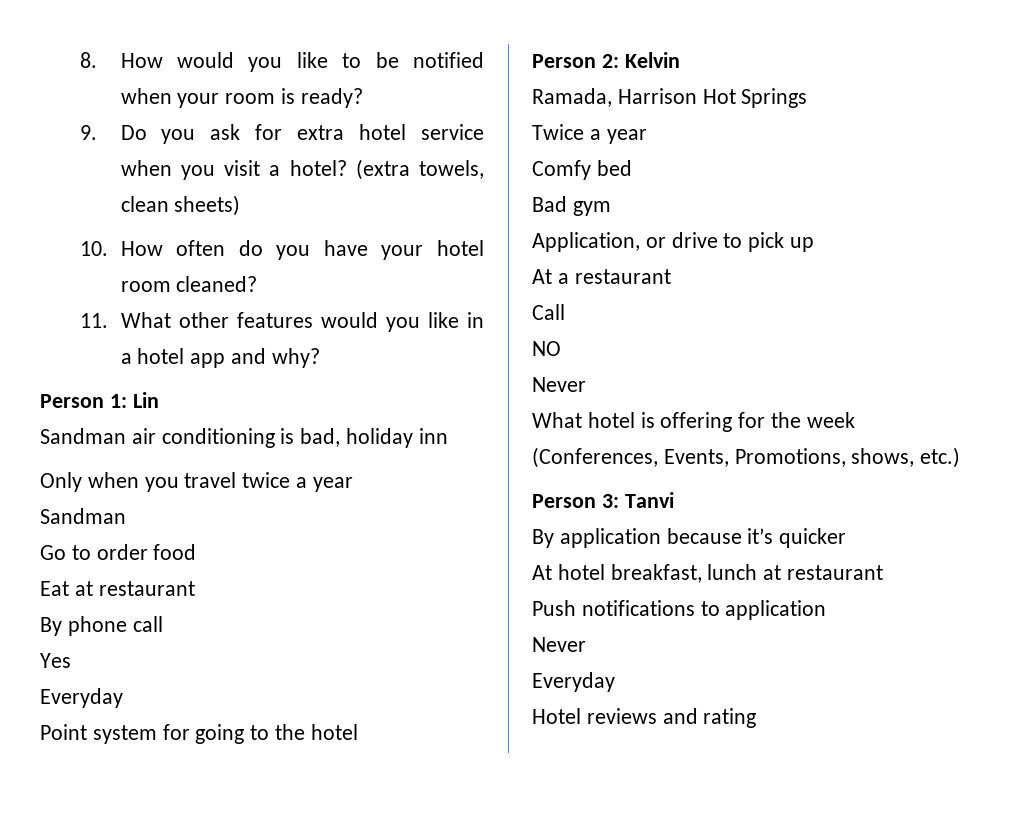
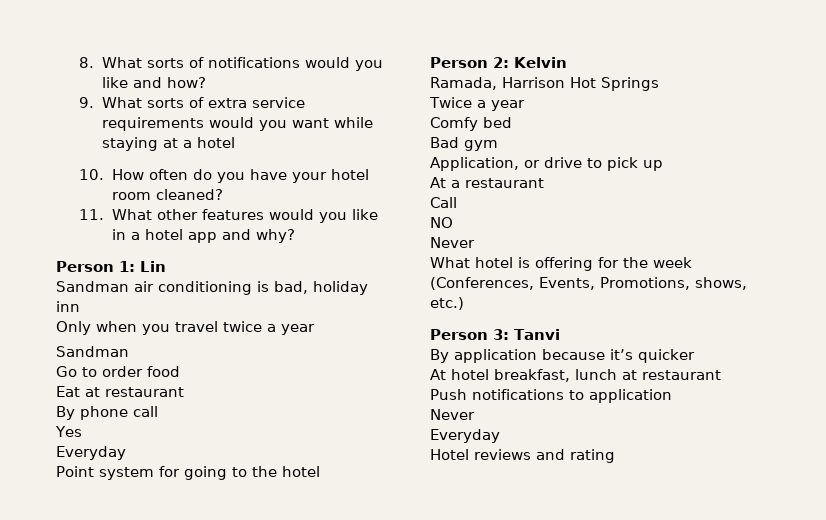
[120,52,484,72] [120,88,363,108] [80,124,484,144] [120,159,484,180] [120,195,241,216] How would you like to be notified when your room is ready? // 9. Do you ask for extra hotel service when you visit a hotel? (extra towels, clean sheets) -> [102,57,384,71] [102,77,207,88] [79,97,306,108] [102,117,374,131] [102,137,236,151] What sorts of notifications would you like and how? // 9. What sorts of extra service requirements would you want while staying at a hotel

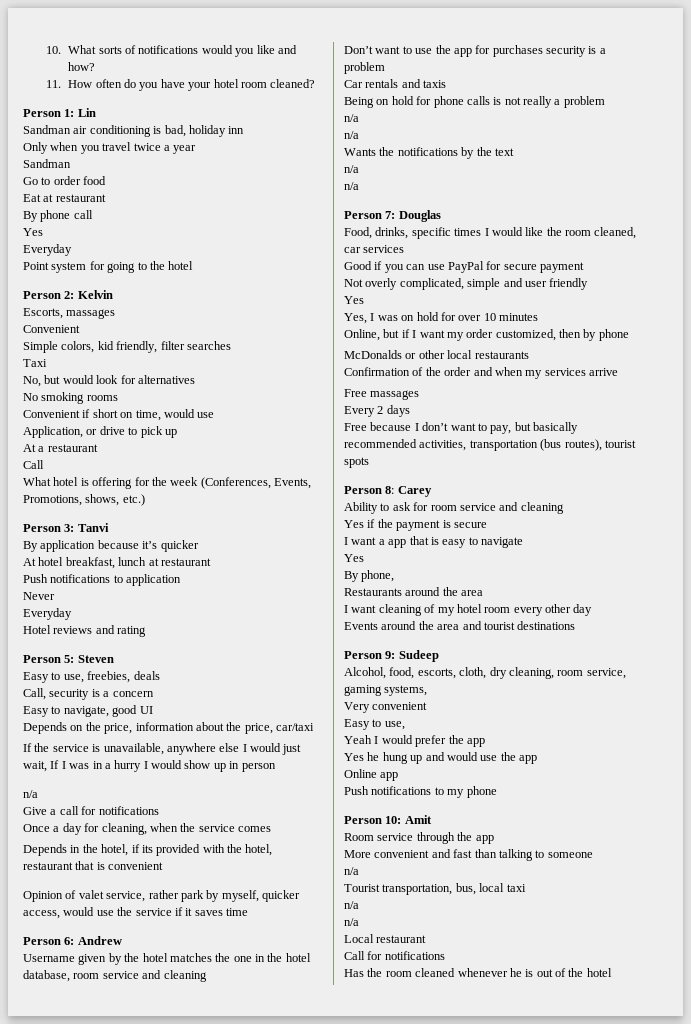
[79,57,95,68] 8. -> [45,46,61,54] 10.
[79,97,306,108] [102,117,374,131] [102,137,236,151] [79,169,105,180] 9. What sorts of extra service requirements would you want while staying at a hotel // 10. -> [45,80,61,88] 11.
[79,209,378,223] [111,229,295,243] // 11. What other features would you like in a hotel app and why? -> (316, 83) none
[430,77,659,91] [429,97,525,111] [430,117,512,131] [430,137,498,151] Ramada, Harrison Hot Springs // Twice a year // Comfy bed // Bad gym -> [23,308,116,319] [23,325,80,333] [23,341,231,353] [23,359,47,367] [23,375,195,387] [23,392,118,404] [23,409,215,421] Escorts, massages // Convenient // Simple colors, kid friendly, filter searches // Taxi // No, but would look for alternatives // No smoking rooms // Convenient if short on time, would use
[430,217,453,228] [430,237,475,248] // NO // Never -> (44, 464) none
(615, 456) none -> [23,655,114,663] [23,671,160,683] [23,688,154,700] [23,705,153,717] [23,722,314,734] [23,743,302,755] [23,760,276,772] [23,790,38,798] [23,806,159,815] [23,823,271,835] [23,844,273,856] [23,861,164,870] [23,890,300,902] [23,907,248,919] [23,936,122,945] [23,953,311,965] [23,970,207,982] [344,45,606,57] [344,62,385,74] [344,79,447,88] [344,96,605,108] [344,114,359,122] [344,131,359,139] [344,147,514,159] [344,165,359,173] [344,182,359,190] [344,210,441,222] [344,227,637,239] [344,245,405,253] [344,261,584,273] [344,278,589,290] [344,296,364,304] [344,312,538,324] [344,329,629,341] [344,350,529,359] [344,367,618,379] [344,389,420,400] [344,405,410,417] [344,422,578,434] [344,439,636,451] [344,457,369,468] [344,486,432,497] [344,502,564,514] [344,519,487,531] [344,536,523,548] [344,554,364,562] [344,570,395,582] [344,587,484,596] [344,604,593,616] [344,621,576,630] [344,650,439,662] [344,667,626,679] [344,685,428,696] [344,702,428,713] [344,719,405,730] [344,735,485,747] [344,752,537,764] [344,769,399,781] [344,786,497,798] [344,815,432,824] [344,832,494,844] [344,849,593,861] [344,867,359,875] [344,883,526,895] [344,901,359,909] [344,918,359,926] [344,934,427,943] [344,951,445,960] [344,968,612,977] // Person 5: Steven // Easy to use, freebies, deals // Call, security is a concern // Easy to navigate, good UI // Depends on the price, information about the price, car/taxi // If the service is unavailable, anywhere else I would just wait, If I was in a hurry I would show up in person // n/a // Give a call for notifications // Once a day for cleaning, when the service comes // Depends in the hotel, if its provided with the hotel, restaurant that is convenient // Opinion of valet service, rather park by myself, quicker access, would use the service if it saves time // Person 6: Andrew // Username given by the hotel matches the one in the hotel database, room service and cleaning // Don’t want to use the app for purchases security is a problem // Car rentals and taxis // Being on hold for phone calls is not really a problem // n/a // n/a // Wants the notifications by the text // n/a // n/a // Person 7: Douglas // Food, drinks, specific times I would like the room cleaned, car services // Good if you can use PayPal for secure payment // Not overly complicated, simple and user friendly // Yes // Yes, I was on hold for over 10 minutes // Online, but if I want my order customized, then by phone // McDonalds or other local restaurants // Confirmation of the order and when my services arrive // Free massages // Every 2 days // Free because I don’t want to pay, but basically recommended activities, transportation (bus routes), tourist spots // Person 8: Carey // Ability to ask for room service and cleaning // Yes if the payment is secure // I want a app that is easy to navigate // Yes // By phone, // Restaurants around the area // I want cleaning of my hotel room every other day // Events around the area and tourist destinations // Person 9: Sudeep // Alcohol, food, escorts, cloth, dry cleaning, room service, gaming systems, // Very convenient // Easy to use, // Yeah I would prefer the app // Yes he hung up and would use the app // Online app // Push notifications to my phone // Person 10: Amit // Room service through the app // More convenient and fast than talking to someone // n/a // Tourist transportation, bus, local taxi // n/a // n/a // Local restaurant // Call for notifications // Has the room cleaned whenever he is out of the hotel

